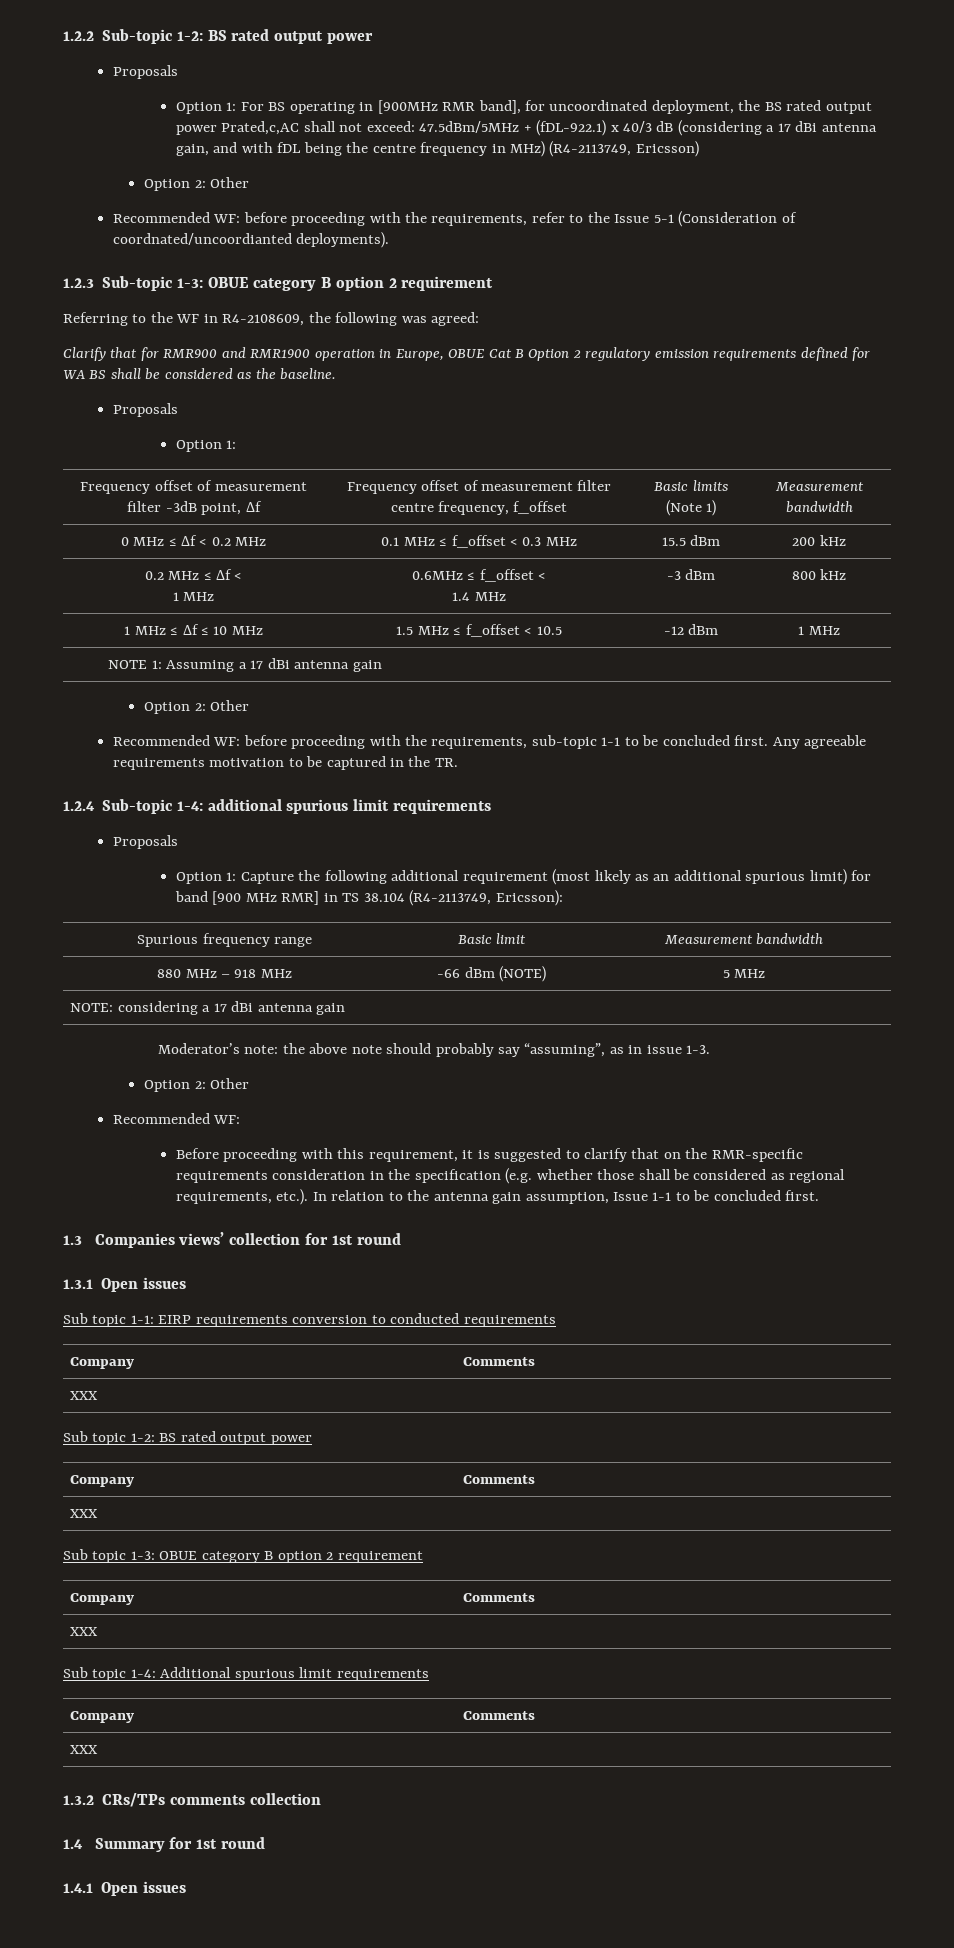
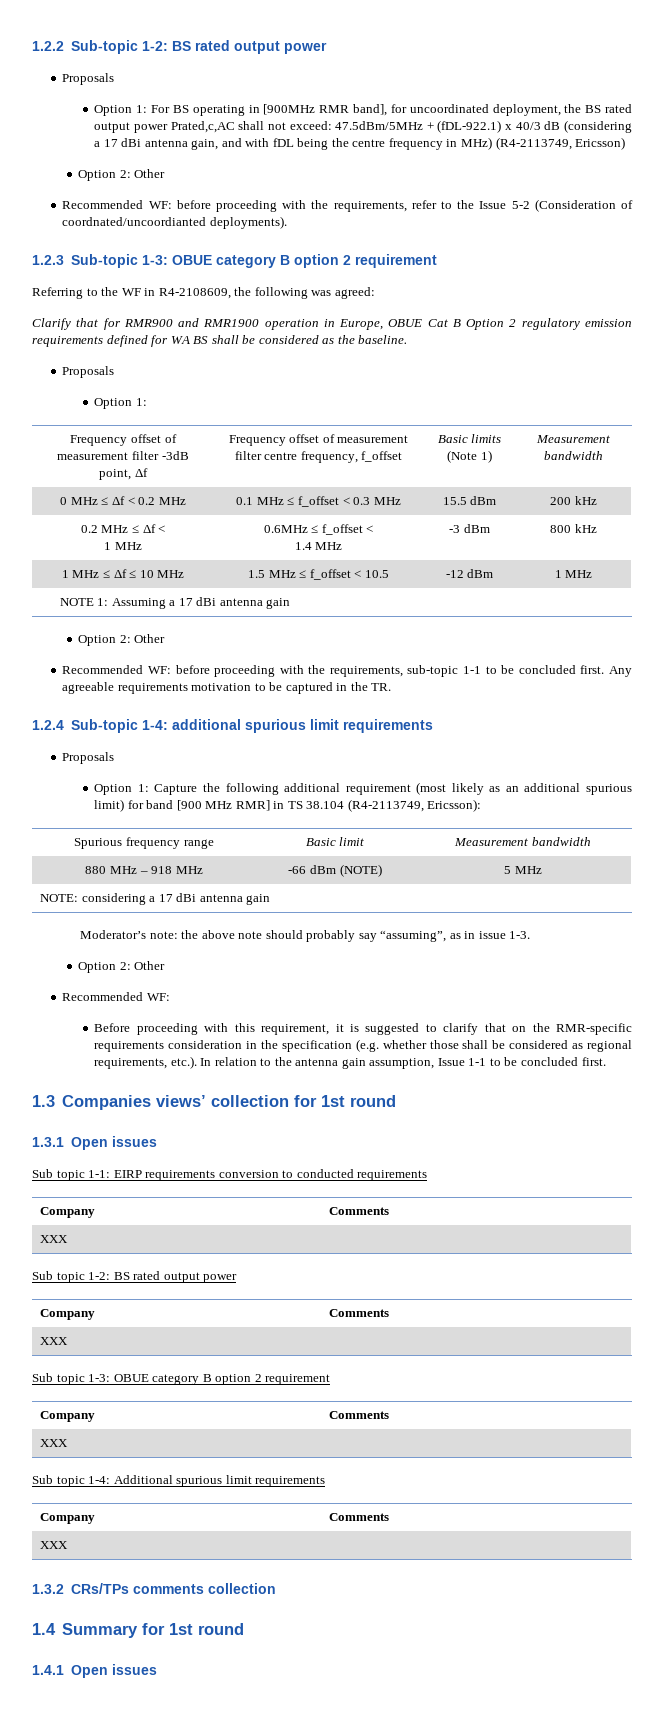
[653,214,674,223] 5-1 -> [511,201,530,209] 5-2

